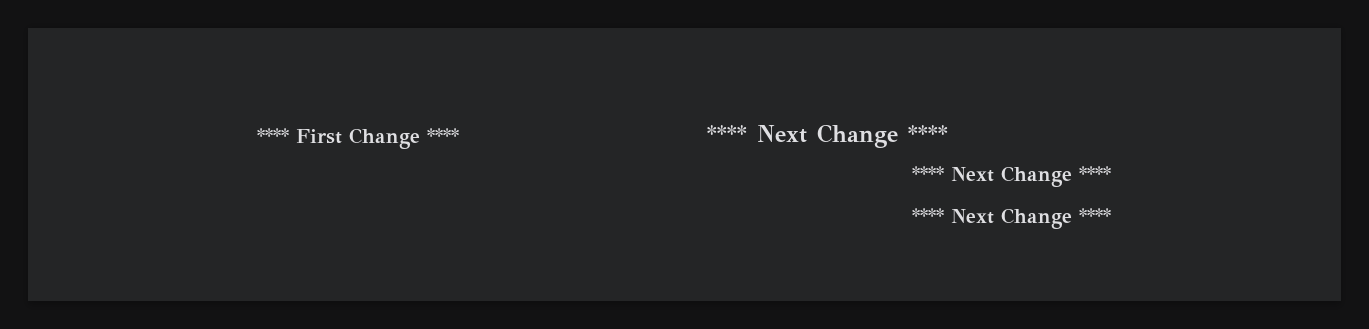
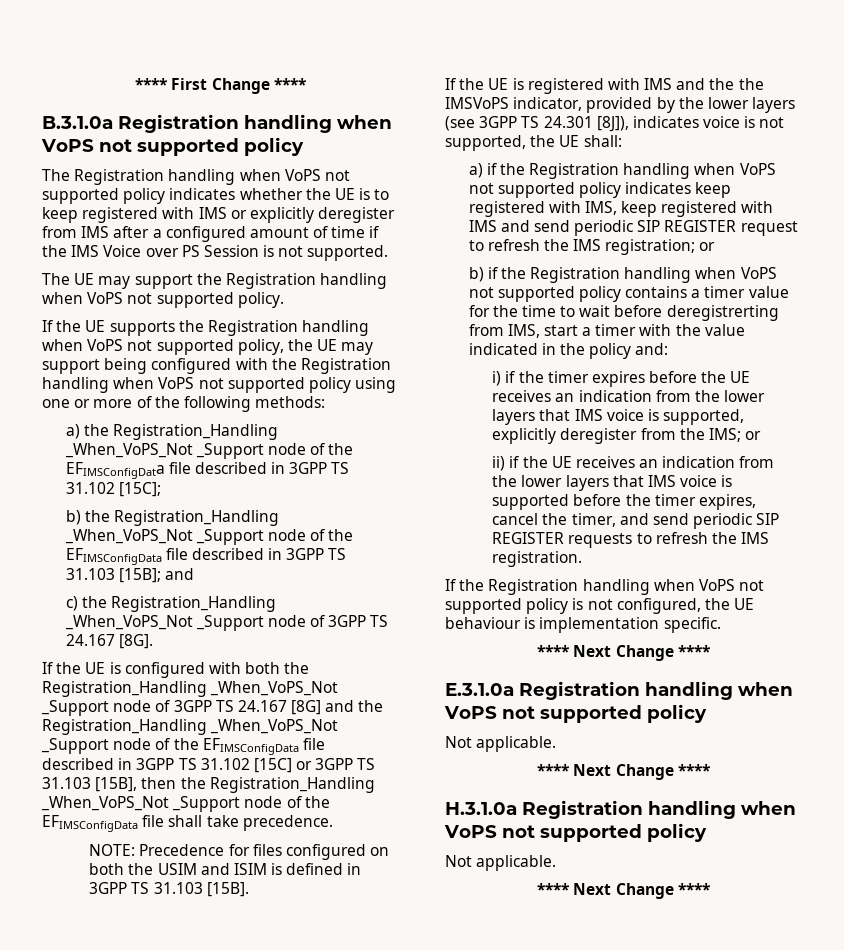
[707,124,948,148] [912,166,1111,187] **** Next Change **** // **** Next Change **** -> [42,114,392,133] [41,137,304,156] [42,169,350,185] [42,188,390,204] [42,207,396,223] [42,226,380,242] [42,245,389,261] [42,273,388,289] [42,292,284,308] [42,320,370,336] [42,339,374,355] [42,358,391,374] [42,377,397,393] [42,396,326,412] [65,424,278,440] [64,443,354,459] [65,462,350,479] [65,482,161,497] [65,510,279,526] [64,529,354,545] [65,548,347,565] [65,568,194,583] [65,596,276,612] [64,615,389,631] [65,634,153,649] [42,662,310,678] [42,681,339,697] [41,700,384,716] [42,719,339,735] [41,738,325,755] [42,758,376,773] [42,777,375,793] [41,796,330,812] [42,815,333,832] [89,844,390,860] [89,863,362,875] [89,882,249,897] [445,78,764,94] [445,97,796,113] [445,116,785,132] [445,135,622,151] [468,163,776,179] [468,182,732,198] [468,201,774,217] [468,220,798,236] [468,239,716,255] [468,267,777,283] [468,286,789,302] [468,305,779,321] [468,324,745,338] [468,343,669,359] [492,371,751,387] [492,390,766,402] [492,409,745,425] [492,428,762,444] [492,456,775,471] [492,475,733,491] [492,494,756,510] [492,513,780,529] [492,532,770,548] [492,551,583,567] [445,579,765,595] [445,598,755,614] [445,617,721,633] [537,645,710,661] [445,681,793,700] [444,704,707,723] [445,736,557,752] [537,764,710,780] [445,800,796,819] [444,823,707,842] [445,855,557,871] B.3.1.0a Registration handling when VoPS not supported policy // The Registration handling when VoPS not supported policy indicates whether the UE is to keep registered with IMS or explicitly deregister from IMS after a configured amount of time if the IMS Voice over PS Session is not supported. // The UE may support the Registration handling when VoPS not supported policy. // If the UE supports the Registration handling when VoPS not supported policy, the UE may support being configured with the Registration handling when VoPS not supported policy using one or more of the following methods: // a) the Registration_Handling _When_VoPS_Not _Support node of the EFIMSConfigData file described in 3GPP TS 31.102 [15C]; // b) the Registration_Handling _When_VoPS_Not _Support node of the EFIMSConfigData file described in 3GPP TS 31.103 [15B]; and // c) the Registration_Handling _When_VoPS_Not _Support node of 3GPP TS 24.167 [8G]. // If the UE is configured with both the Registration_Handling _When_VoPS_Not _Support node of 3GPP TS 24.167 [8G] and the Registration_Handling _When_VoPS_Not _Support node of the EFIMSConfigData file described in 3GPP TS 31.102 [15C] or 3GPP TS 31.103 [15B], then the Registration_Handling _When_VoPS_Not _Support node of the EFIMSConfigData file shall take precedence. // NOTE: Precedence for files configured on both the USIM and ISIM is defined in 3GPP TS 31.103 [15B]. // If the UE is registered with IMS and the the IMSVoPS indicator, provided by the lower layers (see 3GPP TS 24.301 [8J]), indicates voice is not supported, the UE shall: // a) if the Registration handling when VoPS not supported policy indicates keep registered with IMS, keep registered with IMS and send periodic SIP REGISTER request to refresh the IMS registration; or // b) if the Registration handling when VoPS not supported policy contains a timer value for the time to wait before deregistrerting from IMS, start a timer with the value indicated in the policy and: // i) if the timer expires before the UE receives an indication from the lower layers that IMS voice is supported, explicitly deregister from the IMS; or // ii) if the UE receives an indication from the lower layers that IMS voice is supported before the timer expires, cancel the timer, and send periodic SIP REGISTER requests to refresh the IMS registration. // If the Registration handling when VoPS not supported policy is not configured, the UE behaviour is implementation specific. // **** Next Change **** // E.3.1.0a Registration handling when VoPS not supported policy // Not applicable. // **** Next Change **** // H.3.1.0a Registration handling when VoPS not supported policy // Not applicable.

